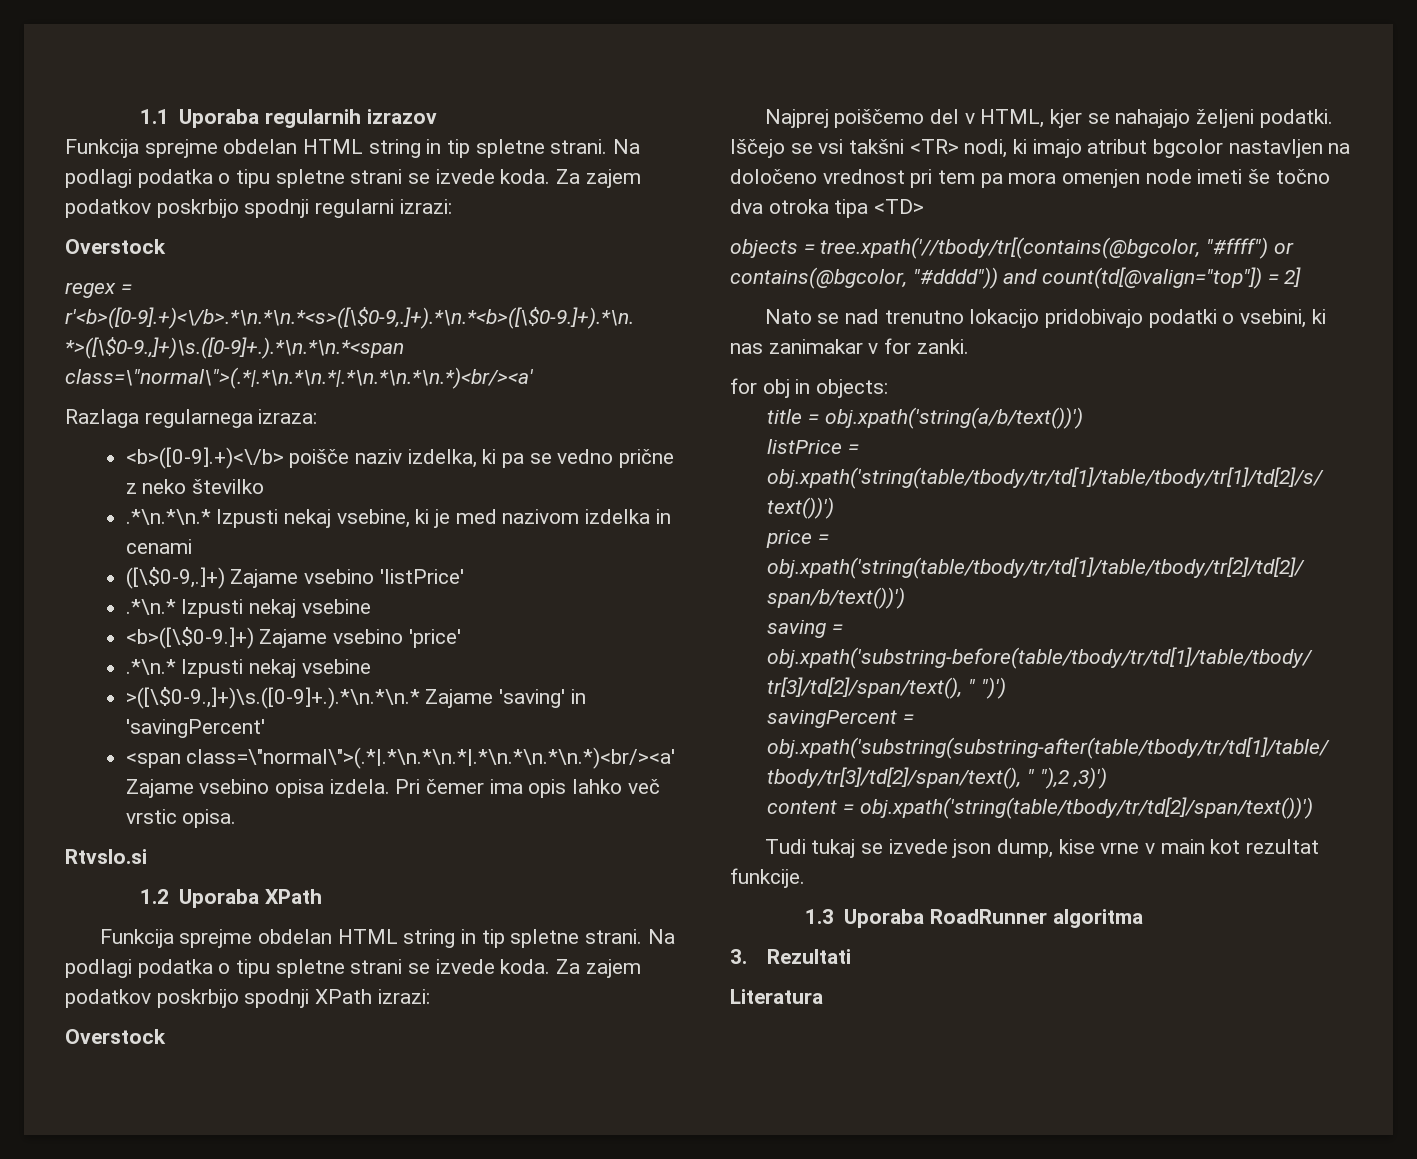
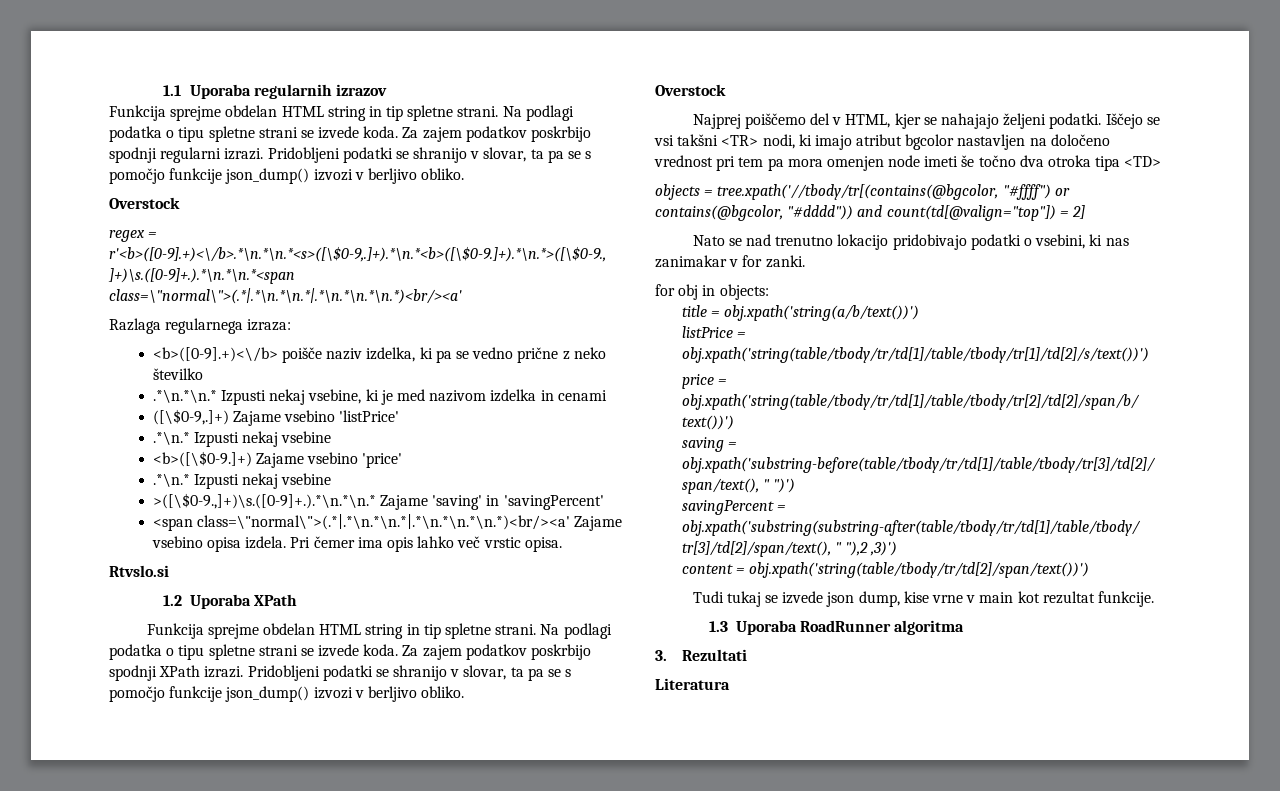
[399,199,452,214] izrazi: -> [224,147,592,163] [109,168,465,184] izrazi. Pridobljeni podatki se shranijo v slovar, ta pa se s pomočjo funkcije json_dump() izvozi v berljivo obliko.
[377,989,430,1004] izrazi: -> [204,665,572,681] [109,686,465,702] izrazi. Pridobljeni podatki se shranijo v slovar, ta pa se s pomočjo funkcije json_dump() izvozi v berljivo obliko.

